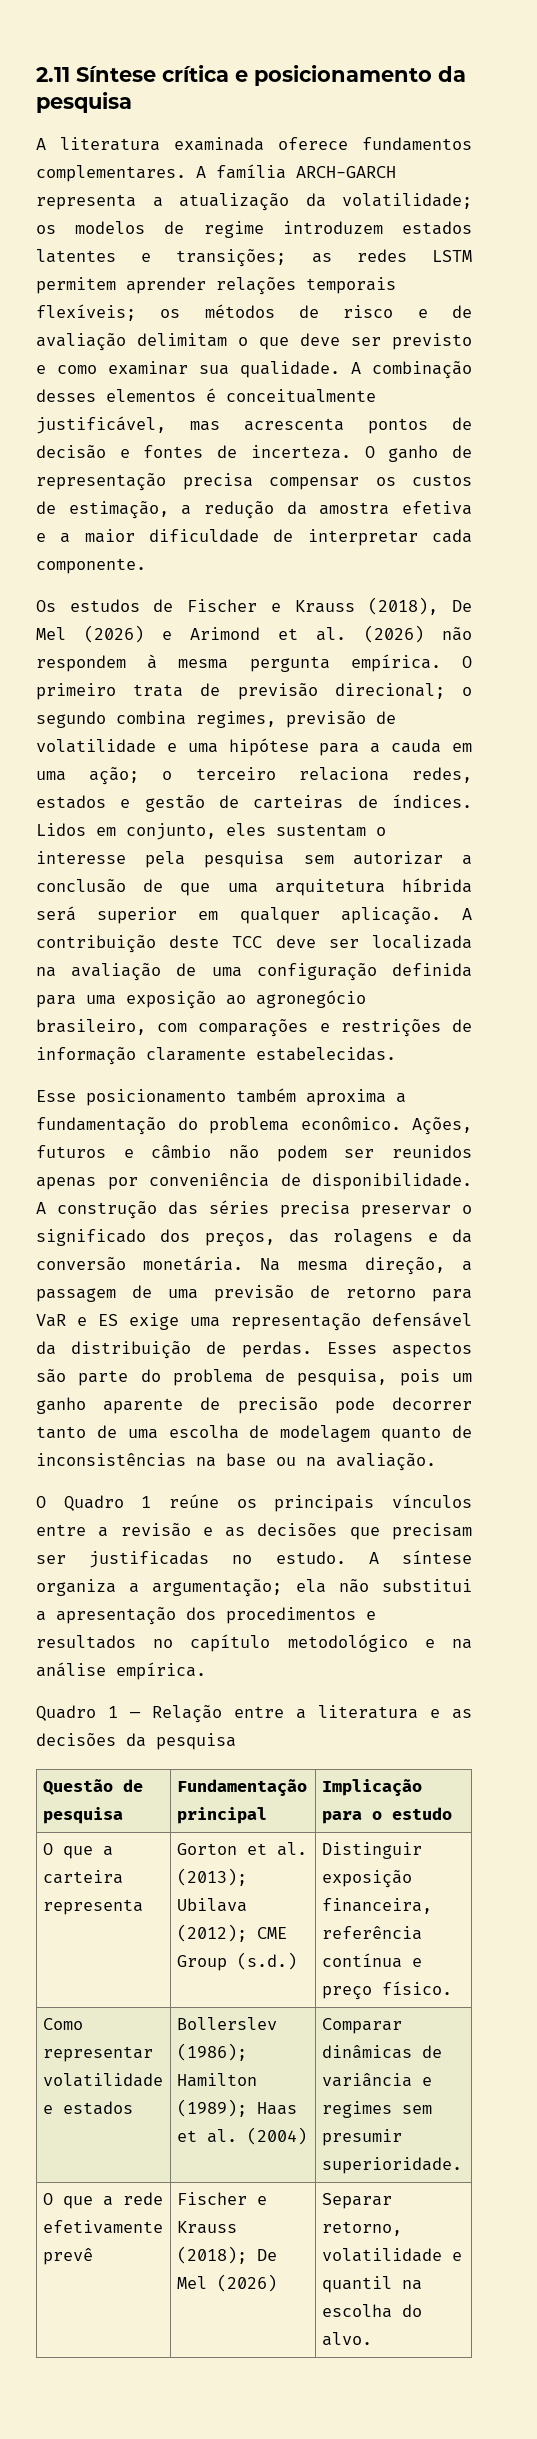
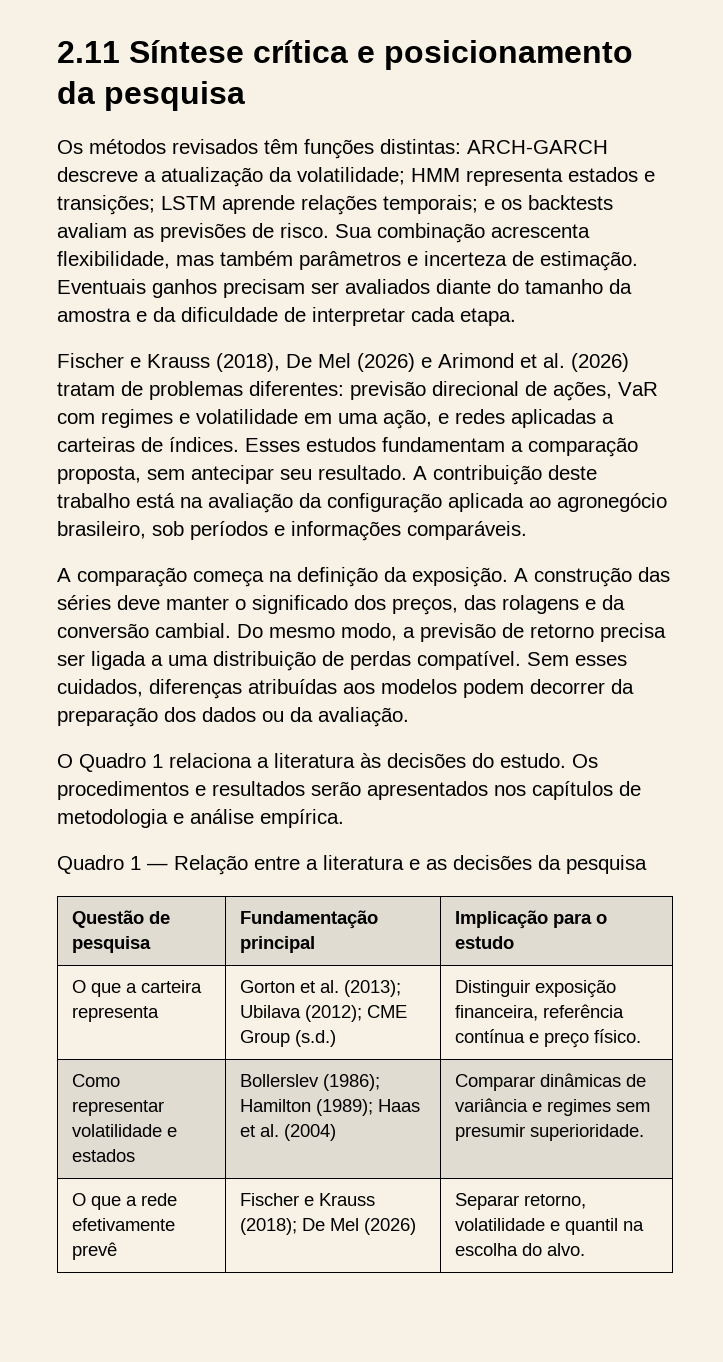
[36,137,472,151] [36,164,396,182] [36,193,472,211] [36,221,472,238] [36,249,472,267] [36,277,396,295] [36,304,472,321] [36,333,472,351] [36,361,472,379] [36,388,376,403] [36,416,472,434] [36,445,473,462] [36,473,472,491] [36,501,472,519] [36,529,472,546] [36,558,146,574] [36,599,174,612] A literatura examinada oferece fundamentos complementares. A família ARCH-GARCH representa a atualização da volatilidade; os modelos de regime introduzem estados latentes e transições; as redes LSTM permitem aprender relações temporais flexíveis; os métodos de risco e de avaliação delimitam o que deve ser previsto e como examinar sua qualidade. A combinação desses elementos é conceitualmente justificável, mas acrescenta pontos de decisão e fontes de incerteza. O ganho de representação precisa compensar os custos de estimação, a redução da amostra efetiva e a maior dificuldade de interpretar cada componente. // Os estudos de -> [57,139,608,159] [57,167,655,187] [57,195,613,215] [57,223,590,243] [57,251,638,271] [57,279,632,298] [57,307,516,326] Os métodos revisados têm funções distintas: ARCH-GARCH descreve a atualização da volatilidade; HMM representa estados e transições; LSTM aprende relações temporais; e os backtests avaliam as previsões de risco. Sua combinação acrescenta flexibilidade, mas também parâmetros e incerteza de estimação. Eventuais ganhos precisam ser avaliados diante do tamanho da amostra e da dificuldade de interpretar cada etapa. //
[442,627,472,641] [36,654,472,672] [36,683,472,700] [36,711,396,728] [36,738,472,756] [36,767,472,785] [36,794,472,812] [36,823,386,840] [36,851,472,868] [36,878,472,896] [36,906,472,925] [36,935,472,953] [36,963,472,981] [36,990,366,1009] [36,1019,472,1037] [36,1047,396,1065] [36,1088,406,1106] [36,1117,472,1135] [36,1145,472,1162] [36,1173,472,1190] não respondem à mesma pergunta empírica. O primeiro trata de previsão direcional; o segundo combina regimes, previsão de volatilidade e uma hipótese para a cauda em uma ação; o terceiro relaciona redes, estados e gestão de carteiras de índices. Lidos em conjunto, eles sustentam o interesse pela pesquisa sem autorizar a conclusão de que uma arquitetura híbrida será superior em qualquer aplicação. A contribuição deste TCC deve ser localizada na avaliação de uma configuração definida para uma exposição ao agronegócio brasileiro, com comparações e restrições de informação claramente estabelecidas. // Esse posicionamento também aproxima a fundamentação do problema econômico. Ações, futuros e câmbio não podem ser reunidos apenas por conveniência de disponibilidade. -> [57,381,658,401] [57,409,614,429] [57,437,638,457] [57,465,597,485] [57,493,667,513] [57,521,527,541] [57,567,508,587] tratam de problemas diferentes: previsão direcional de ações, VaR com regimes e volatilidade em uma ação, e redes aplicadas a carteiras de índices. Esses estudos fundamentam a comparação proposta, sem antecipar seu resultado. A contribuição deste trabalho está na avaliação da configuração aplicada ao agronegócio brasileiro, sob períodos e informações comparáveis. // A comparação começa na definição da exposição.
[280,1201,451,1218] precisa preservar -> [117,595,229,610] deve manter
[143,1256,472,1275] [36,1285,472,1302] [36,1312,472,1331] [36,1341,472,1359] [36,1369,472,1386] [36,1397,472,1414] [36,1425,472,1442] [36,1453,436,1471] [36,1494,472,1512] [36,1523,472,1540] [36,1550,472,1568] [36,1579,472,1597] [36,1607,376,1625] [36,1634,472,1652] monetária. Na mesma direção, a passagem de uma previsão de retorno para VaR e ES exige uma representação defensável da distribuição de perdas. Esses aspectos são parte do problema de pesquisa, pois um ganho aparente de precisão pode decorrer tanto de uma escolha de modelagem quanto de inconsistências na base ou na avaliação. // O Quadro 1 reúne os principais vínculos entre a revisão e as decisões que precisam ser justificadas no estudo. A síntese organiza a argumentação; ela não substitui a apresentação dos procedimentos e resultados no capítulo metodológico e na -> [155,623,666,642] [57,651,627,671] [57,679,634,699] [57,707,409,727] [57,753,598,772] [57,781,641,800] [57,809,184,828] cambial. Do mesmo modo, a previsão de retorno precisa ser ligada a uma distribuição de perdas compatível. Sem esses cuidados, diferenças atribuídas aos modelos podem decorrer da preparação dos dados ou da avaliação. // O Quadro 1 relaciona a literatura às decisões do estudo. Os procedimentos e resultados serão apresentados nos capítulos de metodologia e

